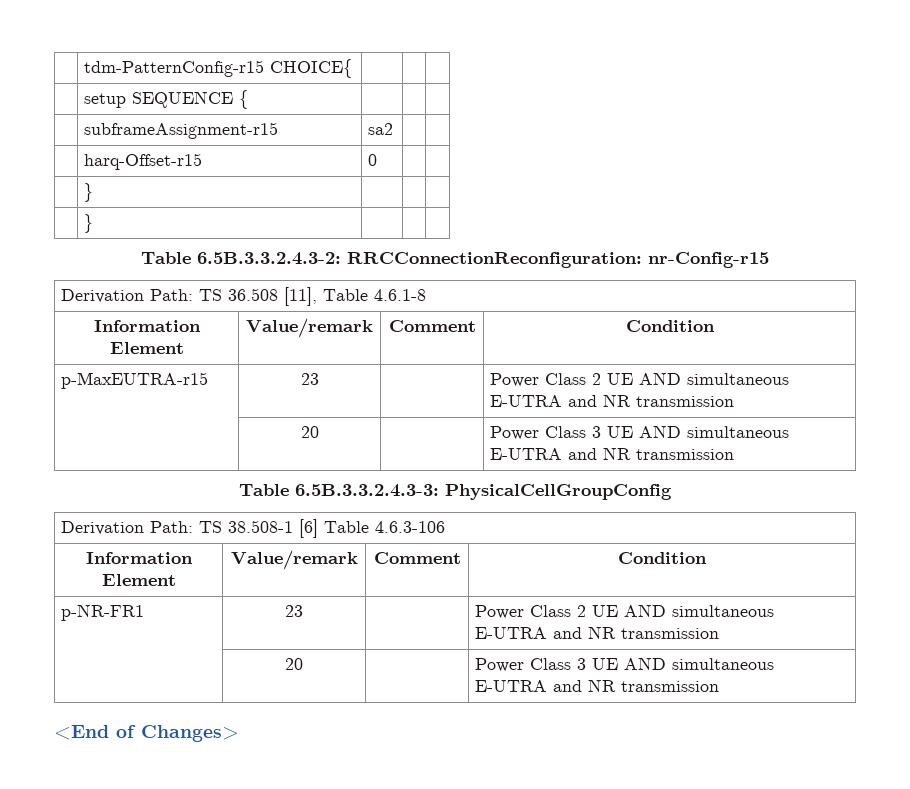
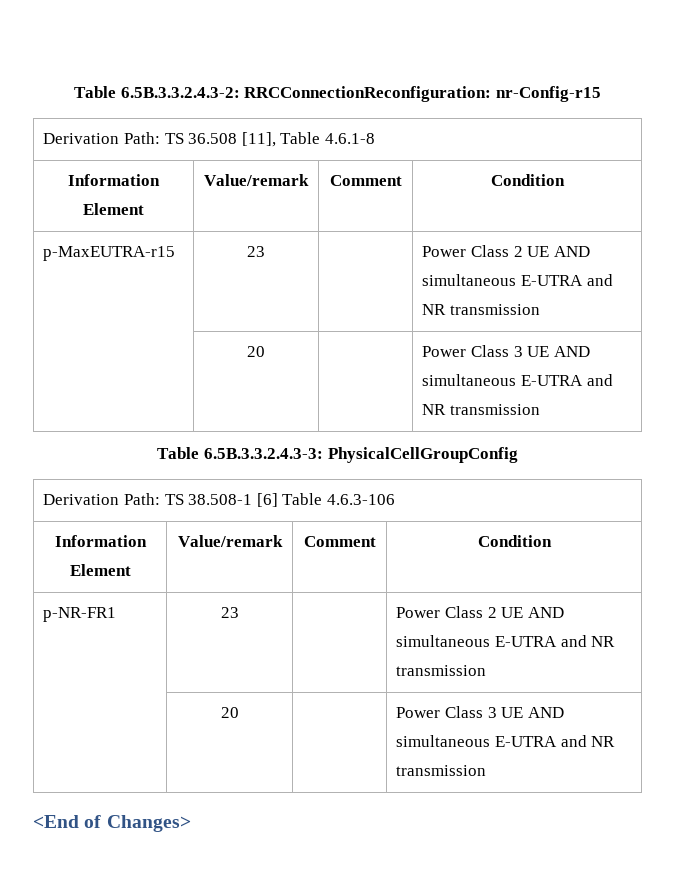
[84,59,353,78] [84,90,249,109] [84,122,279,139] [368,123,394,135] [84,153,203,170] [368,154,378,166] [84,183,94,202] [84,214,94,233] | tdm-PatternConfig-r15 CHOICE{ | | | // | setup SEQUENCE { | | | // | subframeAssignment-r15 | sa2 | | // | harq-Offset-r15 | 0 | | // | } | | | // | } | | | // -> (74, 92) none

